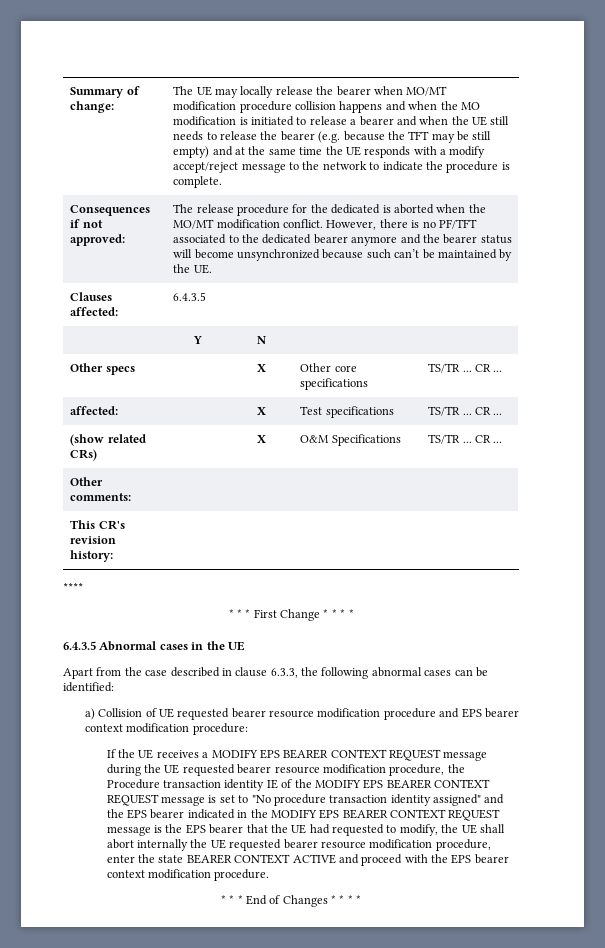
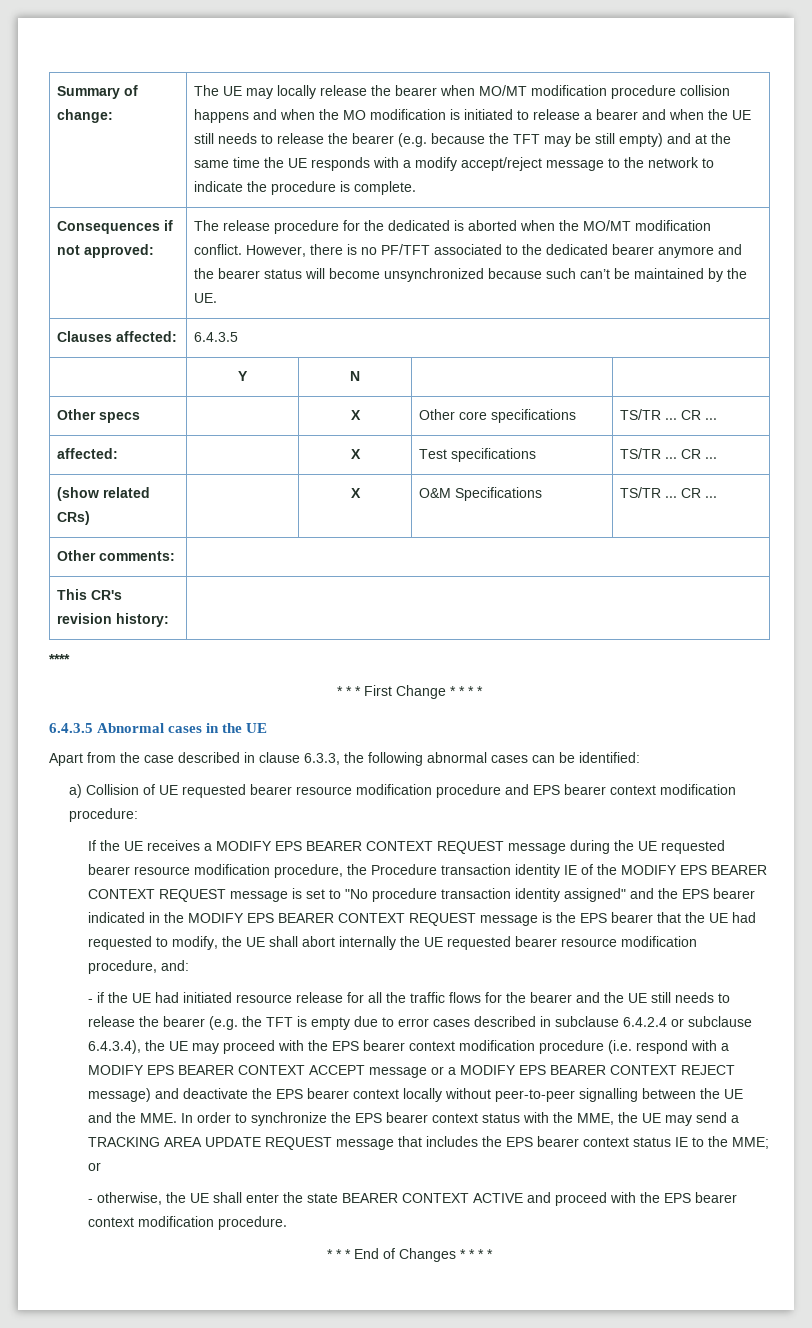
(491, 845) none -> [161,960,190,971] [88,992,731,1003] [88,1016,753,1030] [88,1040,730,1054] [88,1065,736,1078] [88,1088,744,1102] [88,1112,740,1126] [88,1136,770,1150] [88,1162,102,1171] [88,1192,243,1205] and: // - if the UE had initiated resource release for all the traffic flows for the bearer and the UE still needs to release the bearer (e.g. the TFT is empty due to error cases described in subclause 6.4.2.4 or subclause 6.4.3.4), the UE may proceed with the EPS bearer context modification procedure (i.e. respond with a MODIFY EPS BEARER CONTEXT ACCEPT message or a MODIFY EPS BEARER CONTEXT REJECT message) and deactivate the EPS bearer context locally without peer-to-peer signalling between the UE and the MME. In order to synchronize the EPS bearer context status with the MME, the UE may send a TRACKING AREA UPDATE REQUEST message that includes the EPS bearer context status IE to the MME; or // - otherwise, the UE shall

